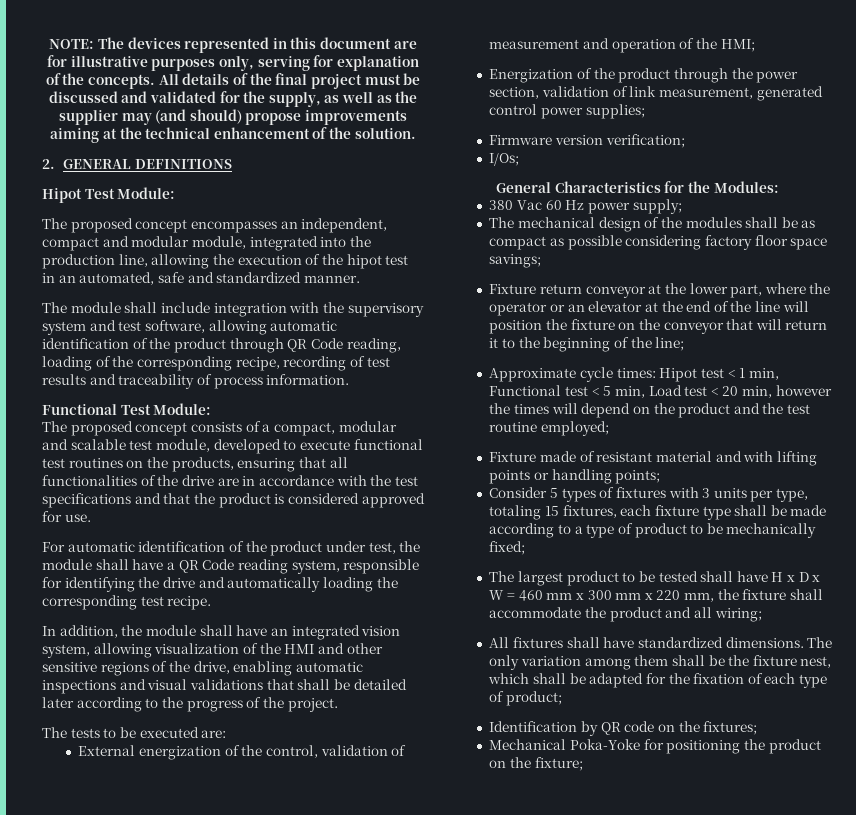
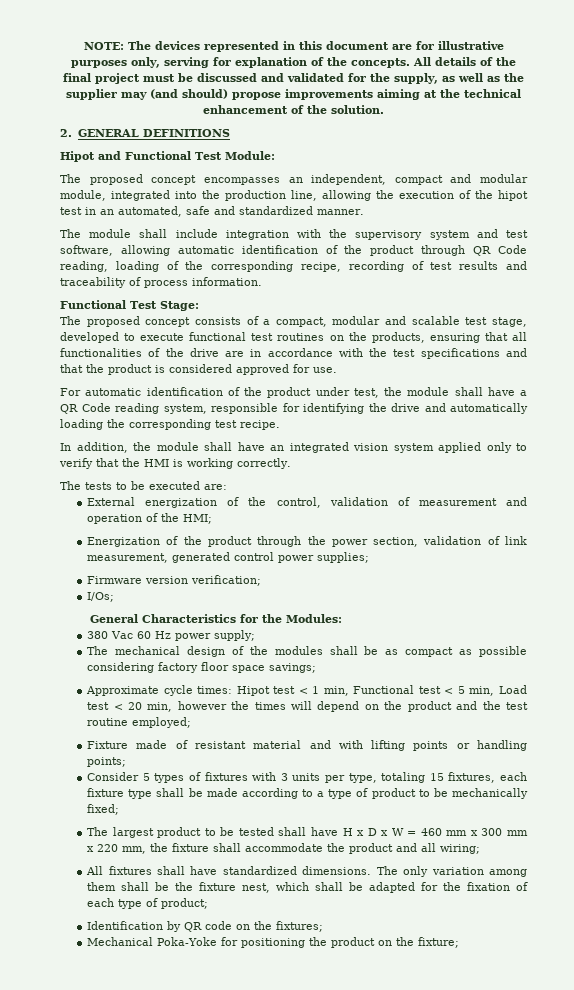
(82, 195) none -> [98,151,191,160] and Functional
[153,403,212,415] Module: -> [159,301,199,311] Stage:
[155,439,210,452] module, -> [491,317,527,327] stage,
[42,643,383,658] [42,661,363,676] [42,679,407,694] [42,697,338,712] system, allowing visualization of the HMI and other sensitive regions of the drive, enabling automatic inspections and visual validations that shall be detailed later according to the progress of the project. -> [393,442,527,453] [59,458,291,469] system applied only to verify that the HMI is working correctly.
[489,283,831,298] [489,301,809,316] [489,319,828,334] [489,337,685,352] // Fixture return conveyor at the lower part, where the operator or an elevator at the end of the line will position the fixture on the conveyor that will return it to the beginning of the line; -> (317, 668) none

